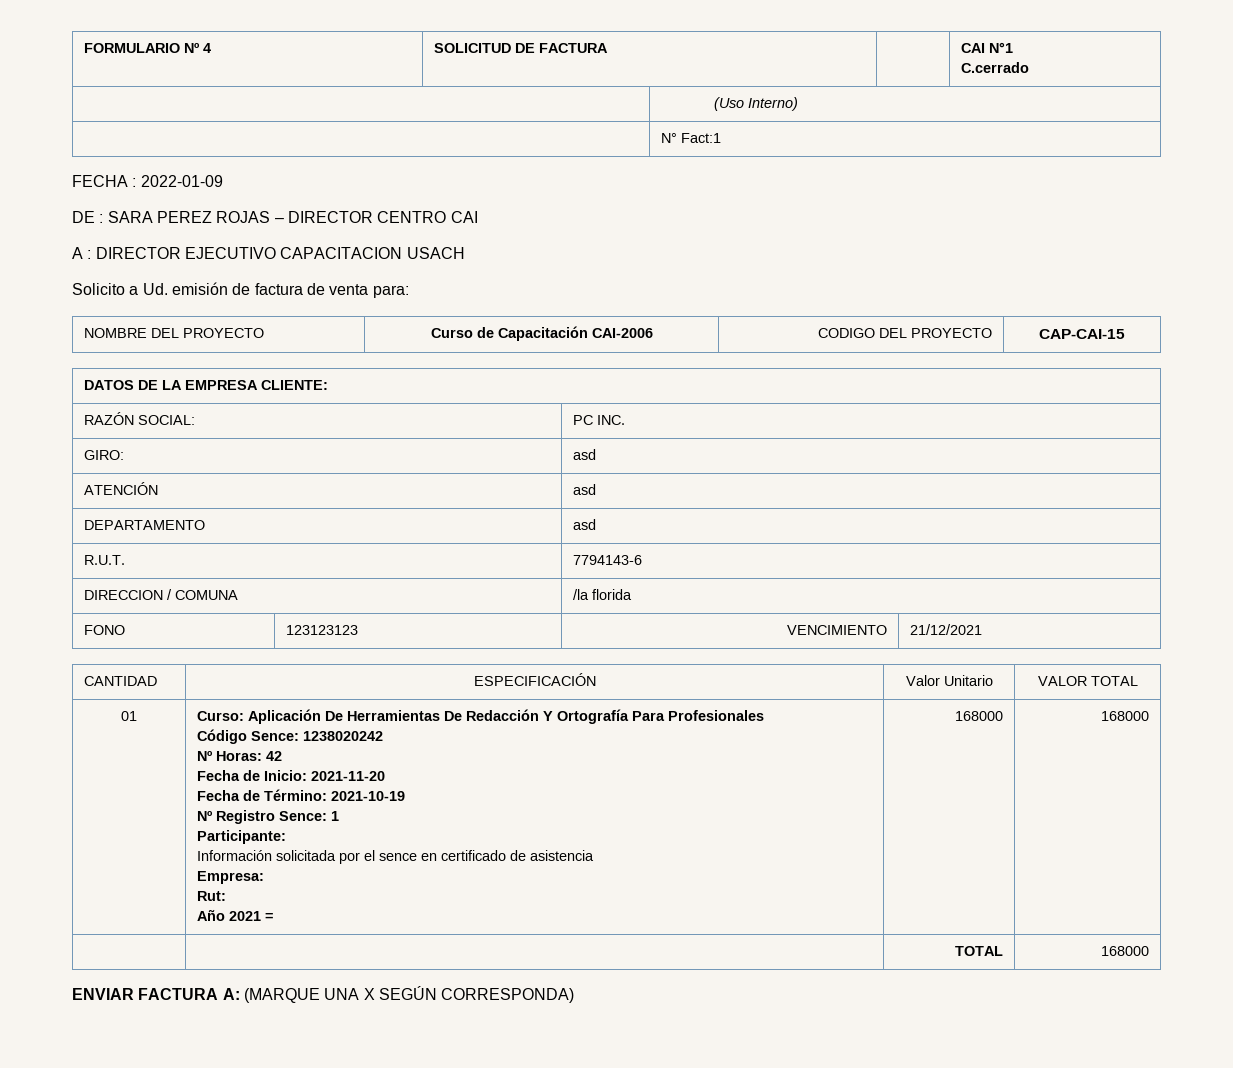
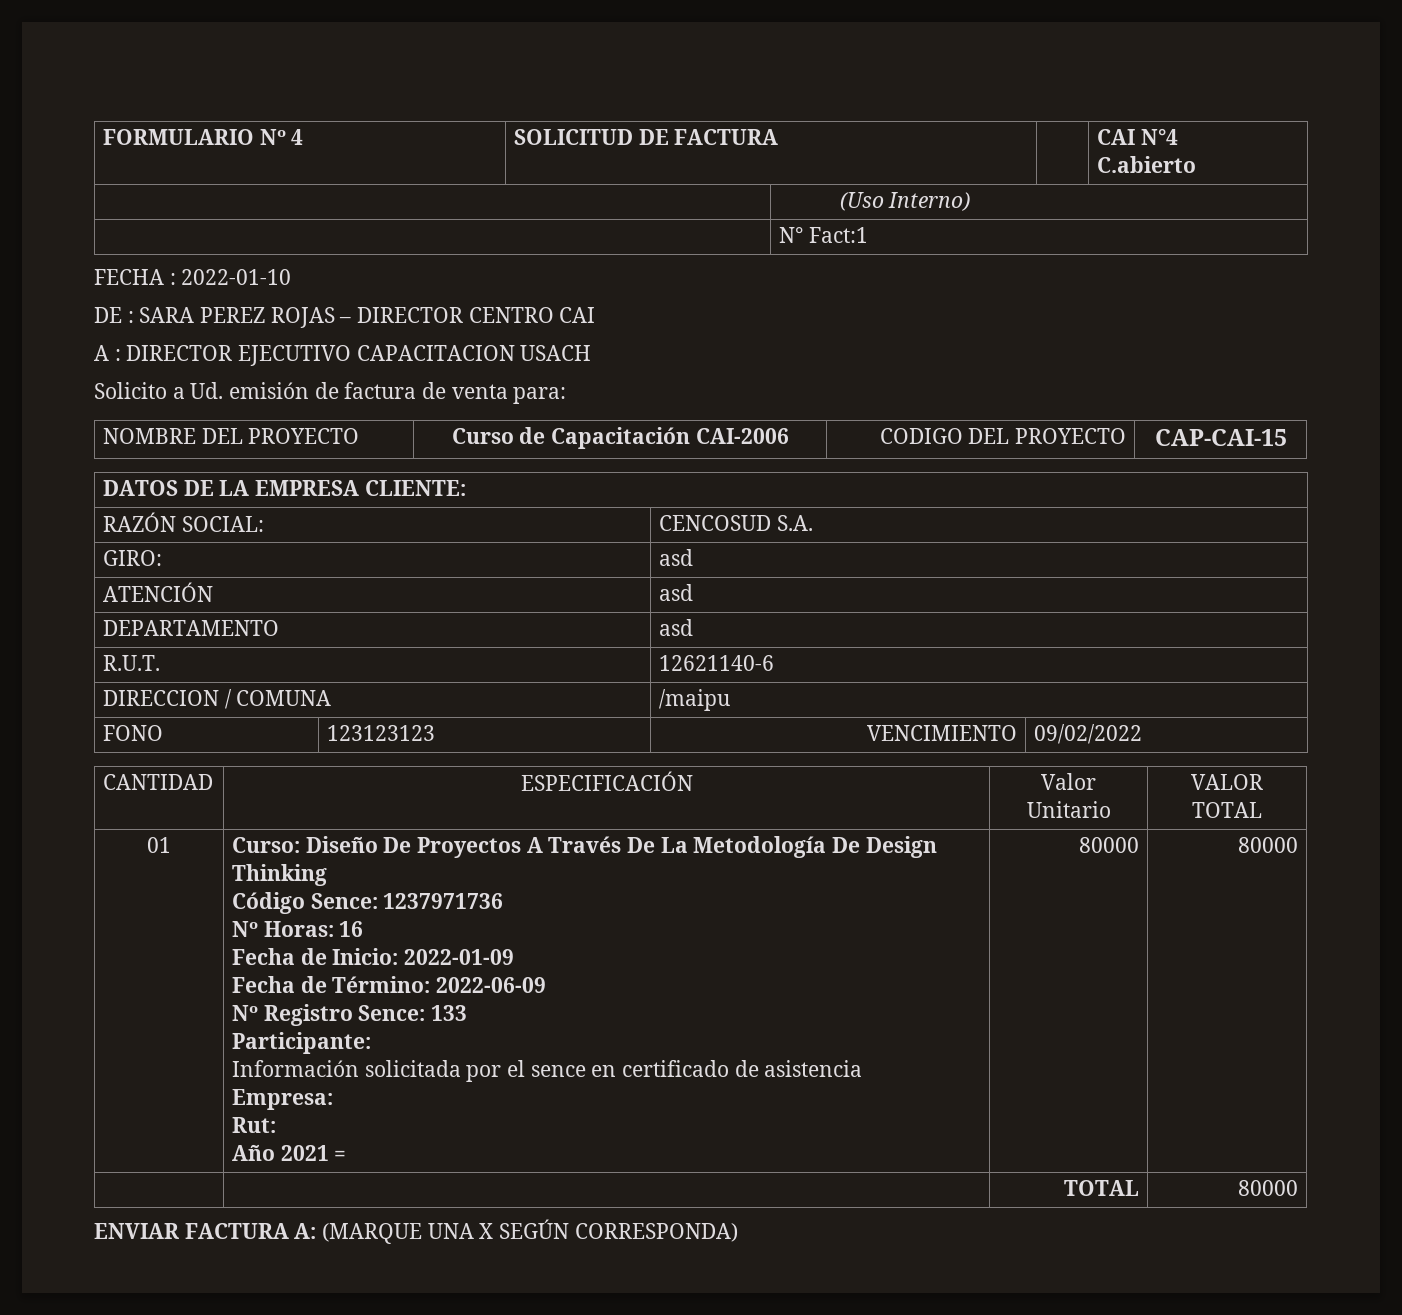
[988,42,1013,53] [960,62,1029,73] N°1 // C.cerrado -> [1140,128,1178,145] [1097,156,1197,173] N°4 // C.abierto
[140,175,223,187] 2022-01-09 -> [181,269,292,285] 2022-01-10
[572,415,625,425] PC INC. -> [659,515,813,531] CENCOSUD S.A.
[572,555,642,565] 7794143-6 -> [659,655,775,671] 12621140-6
[572,589,632,600] /la florida -> [659,689,731,711] /maipu
[909,624,982,635] 21/12/2021 -> [1034,724,1143,744] 09/02/2022
[247,709,764,724] Aplicación De Herramientas De Redacción Y Ortografía Para Profesionales -> [305,836,937,858] [232,864,328,886] Diseño De Proyectos A Través De La Metodología De Design Thinking
[302,731,383,741] 1238020242 -> [383,893,504,909] 1237971736
[265,751,282,761] 42 -> [339,921,364,937] 16
[310,771,385,781] 2021-11-20 -> [404,949,515,965] 2022-01-09
[330,791,405,801] 2021-10-19 -> [436,977,547,993] 2022-06-09
[330,811,339,821] 1 -> [431,1005,468,1021] 133
[955,711,1004,721] [1101,711,1150,721] 168000 | 168000 -> [1078,837,1139,853] [1237,837,1298,853] 80000 | 80000
[1101,946,1150,956] 168000 -> [1237,1180,1298,1196] 80000

